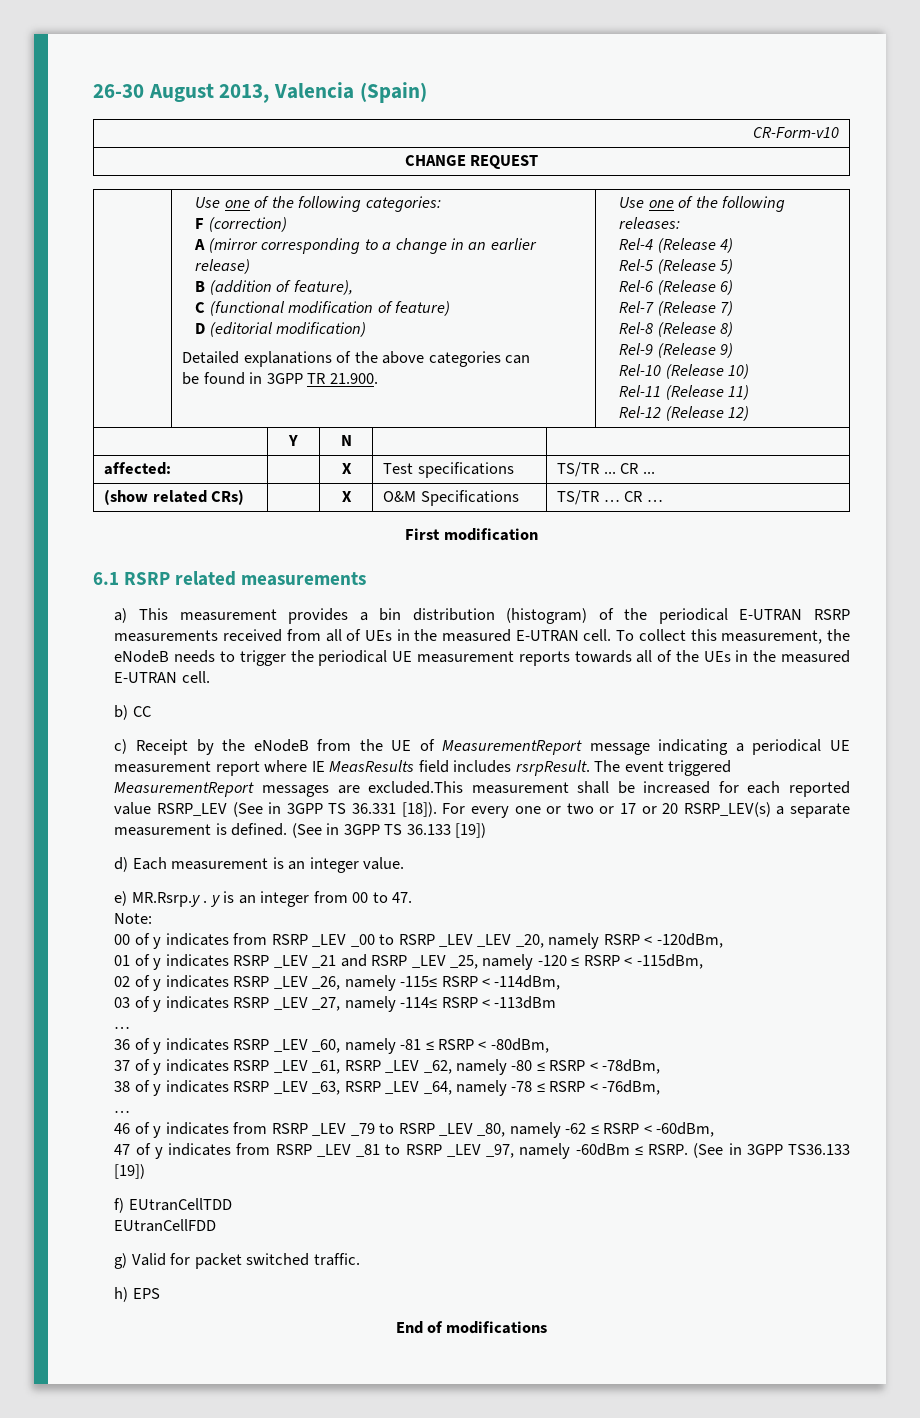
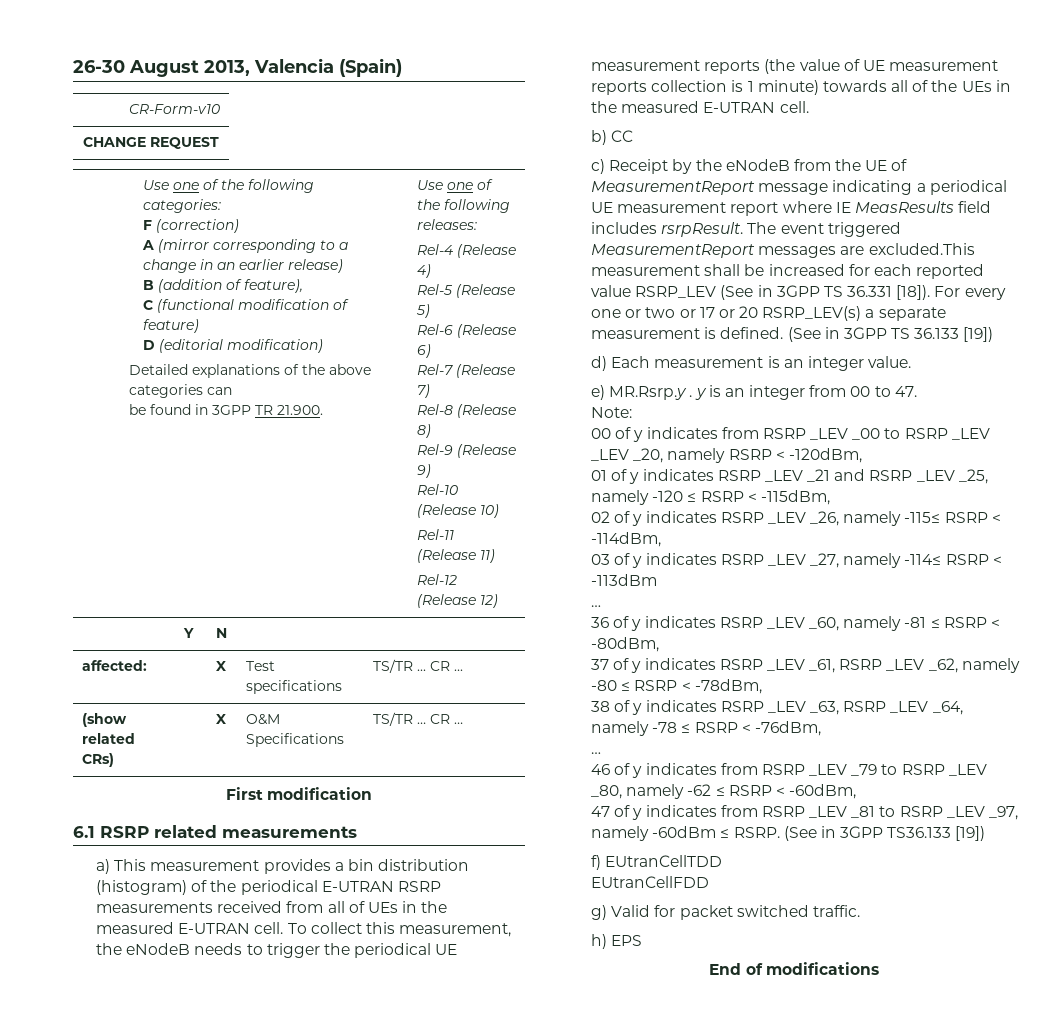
(570, 658) none -> [764,59,999,74] [590,80,819,95] (the value of UE measurement reports collection is 1 minute)

